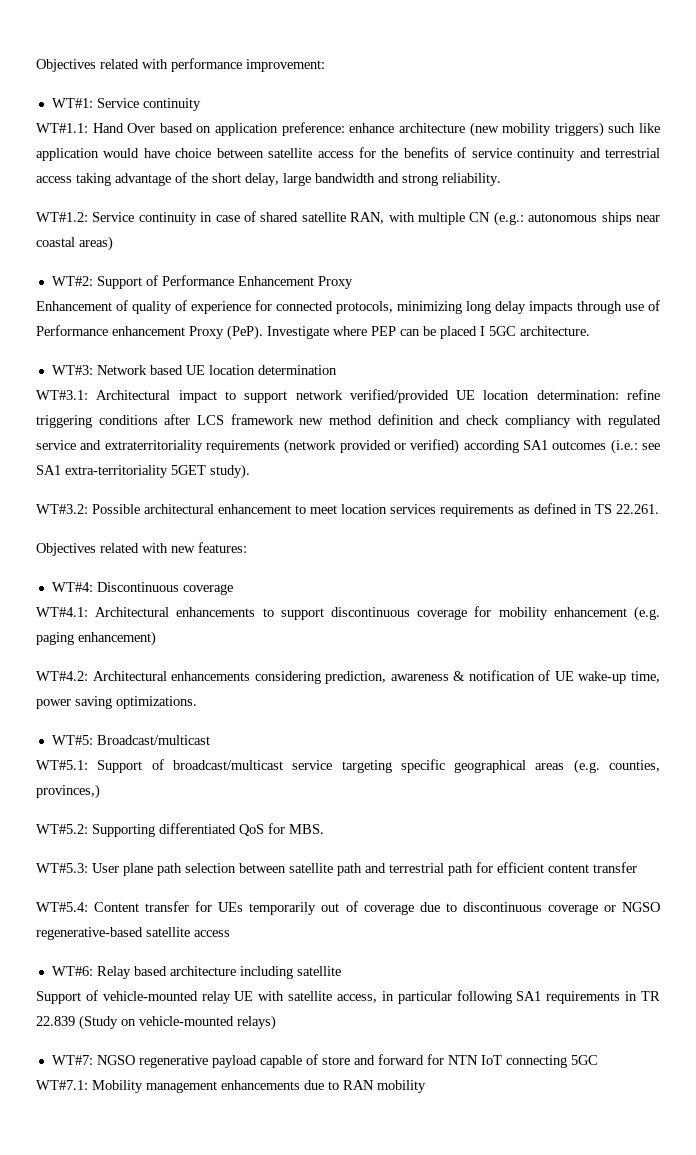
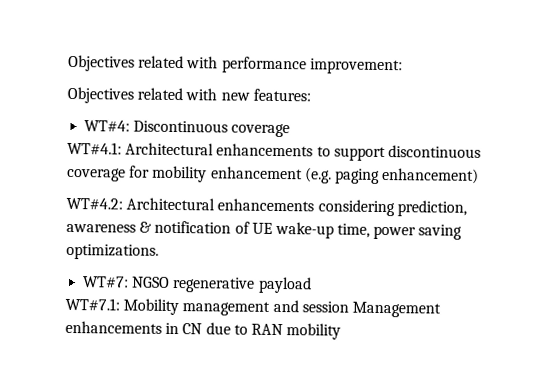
[51,98,201,111] [36,122,661,137] [36,147,661,161] [36,172,501,186] [36,211,660,226] [36,236,113,251] [51,275,353,289] [36,300,660,314] [36,325,590,340] [51,365,337,375] [36,389,660,403] [36,414,661,428] [36,439,660,454] [36,464,250,479] [36,503,659,517] // WT#1: Service continuity // WT#1.1: Hand Over based on application preference: enhance architecture (new mobility triggers) such like application would have choice between satellite access for the benefits of service continuity and terrestrial access taking advantage of the short delay, large bandwidth and strong reliability. // WT#1.2: Service continuity in case of shared satellite RAN, with multiple CN (e.g.: autonomous ships near coastal areas) // WT#2: Support of Performance Enhancement Proxy // Enhancement of quality of experience for connected protocols, minimizing long delay impacts through use of Performance enhancement Proxy (PeP). Investigate where PEP can be placed I 5GC architecture. // WT#3: Network based UE location determination // WT#3.1: Architectural impact to support network verified/provided UE location determination: refine triggering conditions after LCS framework new method definition and check compliancy with regulated service and extraterritoriality requirements (network provided or verified) according SA1 outcomes (i.e.: see SA1 extra-territoriality 5GET study). // WT#3.2: Possible architectural enhancement to meet location services requirements as defined in TS 22.261. -> (403, 66) none
[51,735,210,745] [36,759,660,774] [36,784,100,799] [36,823,324,837] [36,862,637,876] [36,901,660,915] [36,927,230,940] [51,966,341,979] [36,990,660,1004] [36,1015,276,1030] [51,1054,598,1068] [36,1080,300,1093] WT#5: Broadcast/multicast // WT#5.1: Support of broadcast/multicast service targeting specific geographical areas (e.g. counties, provinces,) // WT#5.2: Supporting differentiated QoS for MBS. // WT#5.3: User plane path selection between satellite path and terrestrial path for efficient content transfer // WT#5.4: Content transfer for UEs temporarily out of coverage due to discontinuous coverage or NGSO regenerative-based satellite access // WT#6: Relay based architecture including satellite // Support of vehicle-mounted relay UE with satellite access, in particular following SA1 requirements in TR 22.839 (Study on vehicle-mounted relays) // WT#7: NGSO regenerative payload capable of store and forward for NTN IoT connecting 5GC // WT#7.1: Mobility management enhancements -> [83,276,312,294] [65,297,441,318] [65,320,203,335] WT#7: NGSO regenerative payload // WT#7.1: Mobility management and session Management enhancements in CN

